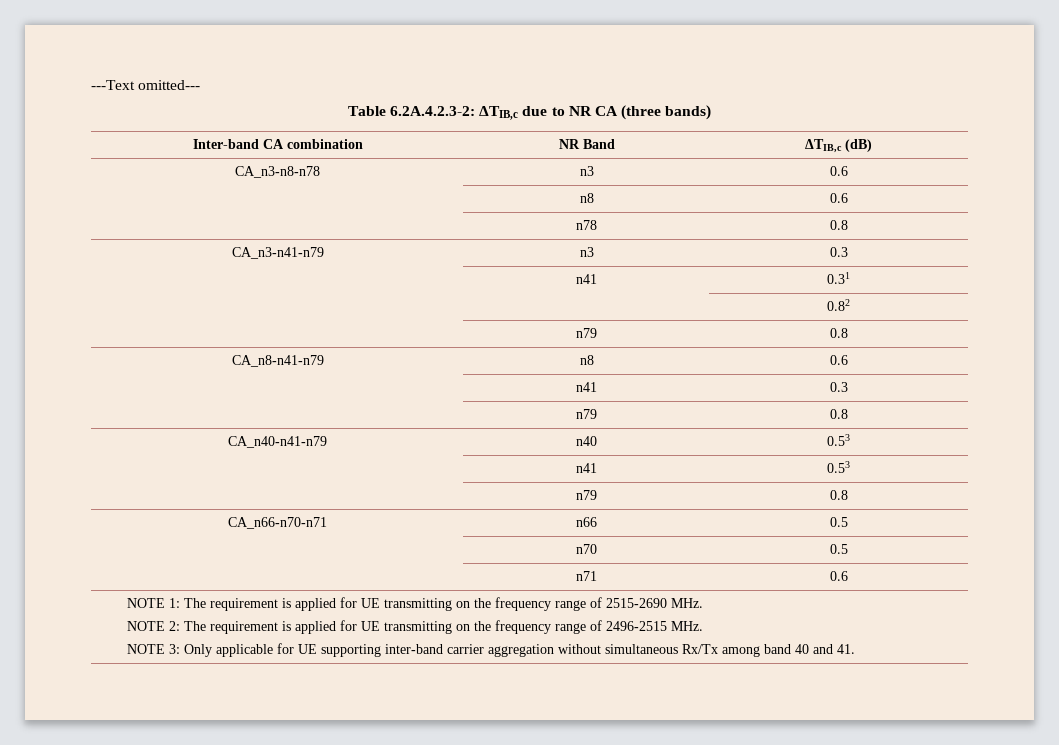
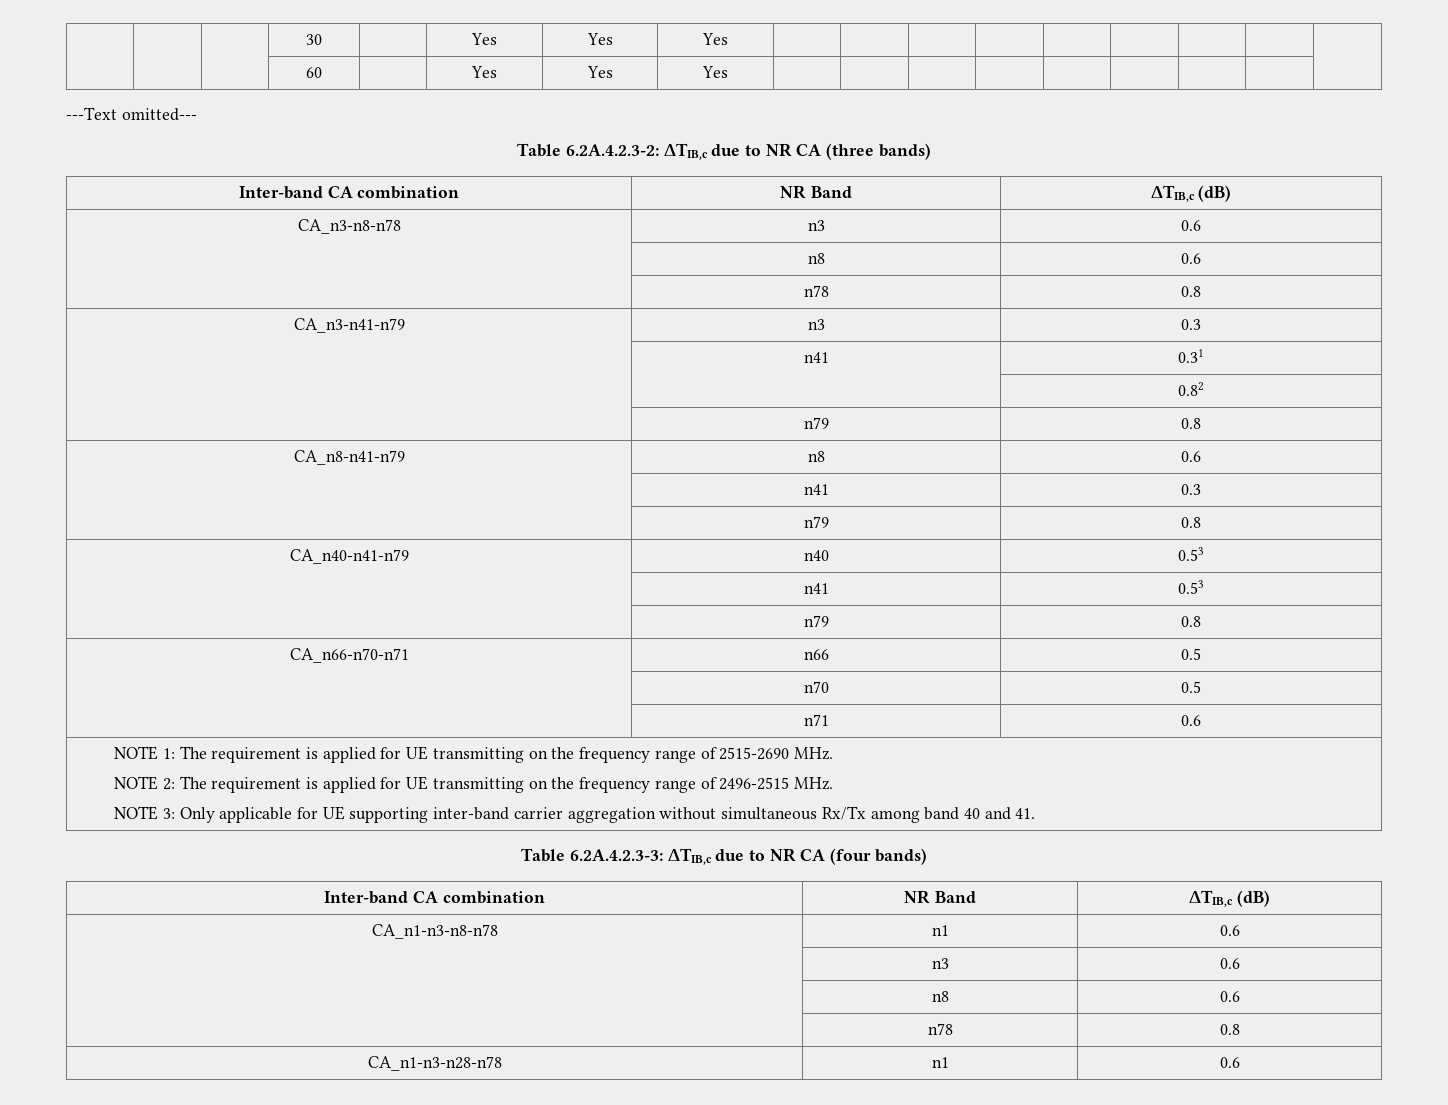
(91, 85) none -> [306,34,322,45] [471,33,497,45] [586,33,613,45] [702,33,728,45] [306,67,322,78] [471,66,497,78] [586,66,613,78] [702,66,728,78] | | | 30 | | Yes | Yes | Yes | | | | | | | | | // | | | 60 | | Yes | Yes | Yes | | | | | | | | | //
(855, 649) none -> [521,848,927,865] [324,891,545,904] [904,890,976,904] [1189,890,1270,907] [371,924,498,939] [931,925,949,936] [1219,925,1240,936] [931,958,949,969] [1219,958,1240,969] [931,991,949,1002] [1219,991,1240,1002] [927,1023,953,1035] [1219,1024,1240,1035] [367,1056,502,1071] [931,1057,949,1068] [1219,1057,1240,1068] // Table 6.2A.4.2.3-3: ΔTIB,c due to NR CA (four bands) // Inter-band CA combination | NR Band | ΔTIB,c (dB) // CA_n1-n3-n8-n78 | n1 | 0.6 // | n3 | 0.6 // | n8 | 0.6 // | n78 | 0.8 // CA_n1-n3-n28-n78 | n1 | 0.6

